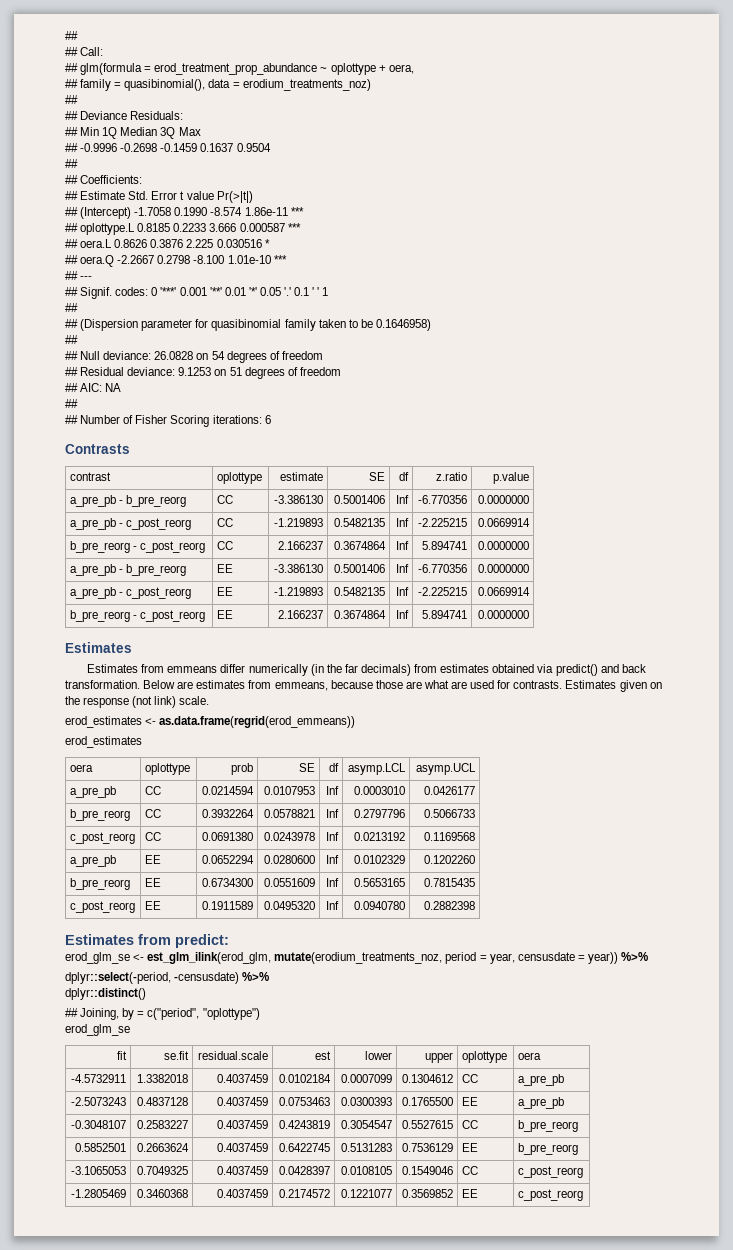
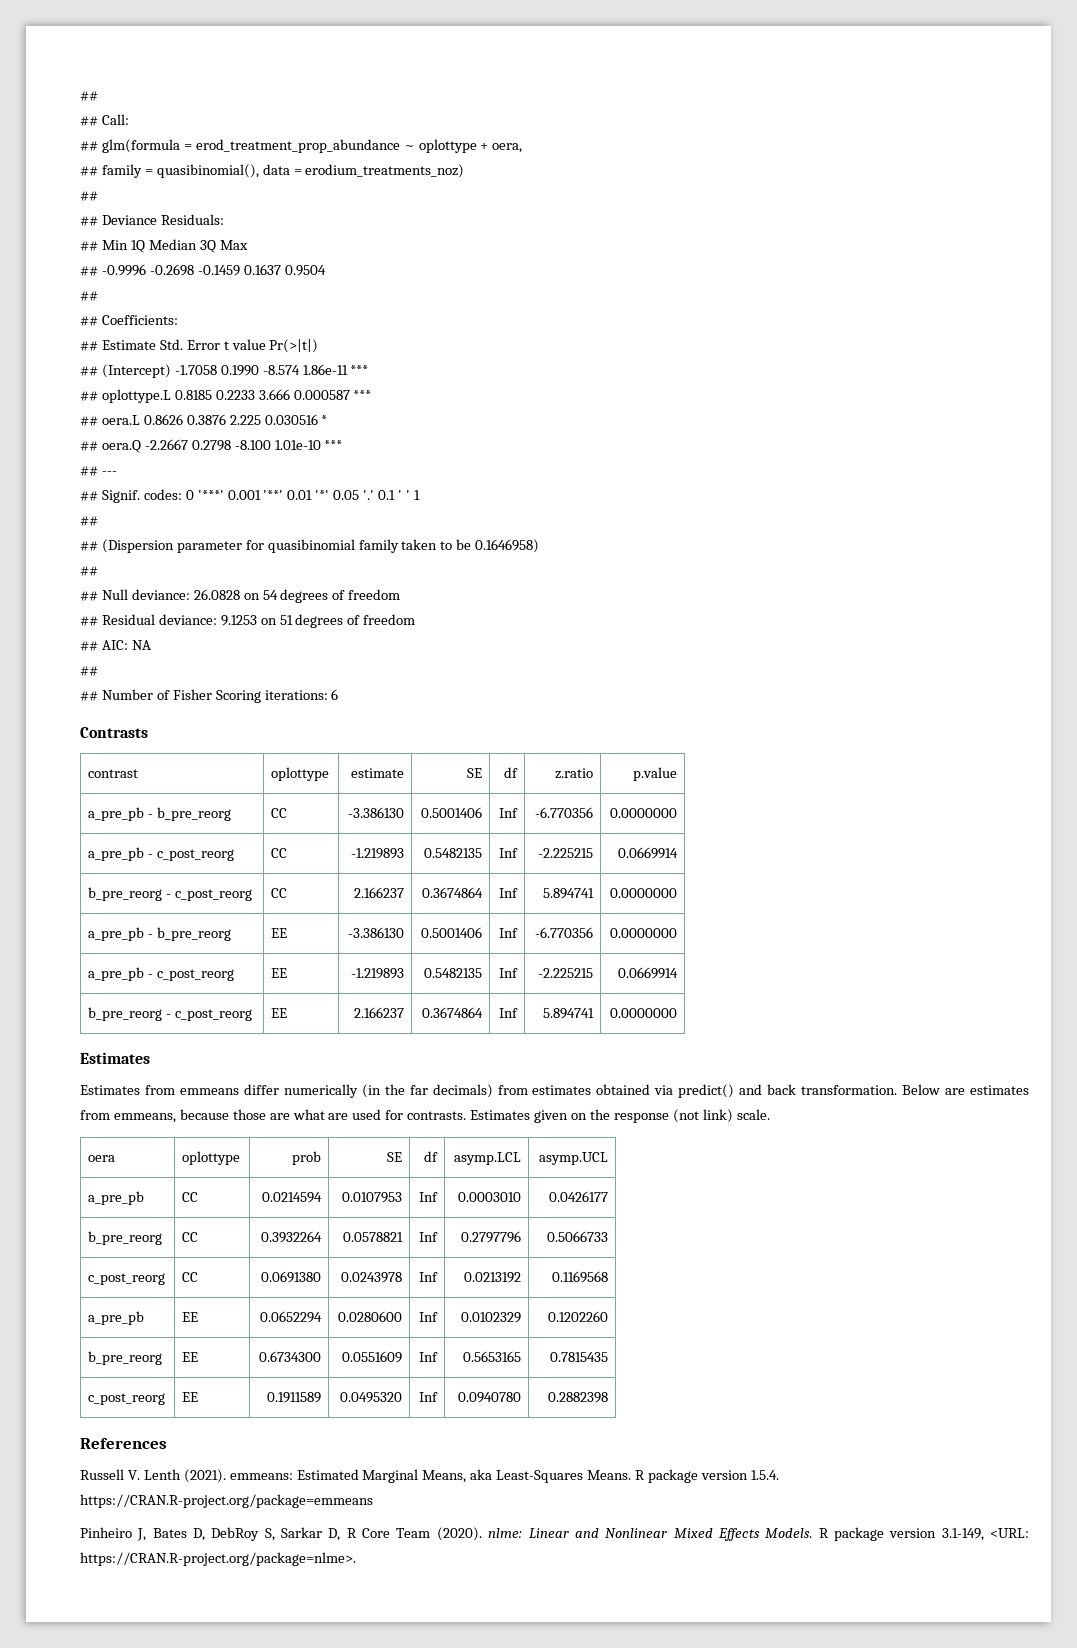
[65,716,356,728] [65,736,142,748] // erod_estimates <- as.data.frame(regrid(erod_emmeans)) // erod_estimates -> (770, 1114) none
[65,934,229,948] [65,952,649,964] [65,972,270,984] [65,988,146,1000] [65,1008,260,1020] [65,1024,130,1036] [117,1051,128,1060] [164,1051,190,1060] [198,1051,269,1060] [315,1051,332,1060] [365,1051,393,1060] [425,1052,454,1063] [461,1051,507,1063] [517,1052,541,1060] [71,1074,127,1083] [137,1074,189,1083] [217,1074,269,1083] [279,1074,332,1083] [341,1074,393,1083] [402,1074,454,1083] [461,1074,478,1083] [517,1074,564,1086] [71,1097,127,1106] [137,1097,189,1106] [217,1097,269,1106] [279,1097,331,1106] [341,1097,393,1106] [402,1097,454,1106] [461,1097,478,1106] [517,1097,564,1109] [71,1120,127,1129] [137,1120,189,1129] [217,1120,269,1129] [279,1120,331,1129] [341,1120,393,1129] [402,1120,454,1129] [461,1120,478,1129] [517,1120,578,1132] [75,1143,127,1152] [137,1143,190,1152] [217,1143,269,1152] [279,1143,331,1152] [341,1143,393,1152] [402,1143,454,1152] [461,1143,478,1152] [517,1143,578,1155] [71,1166,127,1175] [137,1166,189,1175] [217,1166,269,1175] [279,1166,331,1175] [341,1166,393,1175] [402,1166,454,1175] [461,1166,478,1175] [517,1166,583,1178] [71,1189,127,1198] [137,1189,189,1198] [217,1189,269,1198] [279,1189,331,1198] [341,1189,393,1198] [402,1189,454,1198] [461,1189,478,1198] [517,1189,583,1201] Estimates from predict: // erod_glm_se <- est_glm_ilink(erod_glm, mutate(erodium_treatments_noz, period = year, censusdate = year)) %>% // dplyr::select(-period, -censusdate) %>% // dplyr::distinct() // ## Joining, by = c("period", "oplottype") // erod_glm_se // fit | se.fit | residual.scale | est | lower | upper | oplottype | oera // -4.5732911 | 1.3382018 | 0.4037459 | 0.0102184 | 0.0007099 | 0.1304612 | CC | a_pre_pb // -2.5073243 | 0.4837128 | 0.4037459 | 0.0753463 | 0.0300393 | 0.1765500 | EE | a_pre_pb // -0.3048107 | 0.2583227 | 0.4037459 | 0.4243819 | 0.3054547 | 0.5527615 | CC | b_pre_reorg // 0.5852501 | 0.2663624 | 0.4037459 | 0.6422745 | 0.5131283 | 0.7536129 | EE | b_pre_reorg // -3.1065053 | 0.7049325 | 0.4037459 | 0.0428397 | 0.0108105 | 0.1549046 | CC | c_post_reorg // -1.2805469 | 0.3460368 | 0.4037459 | 0.2174572 | 0.1221077 | 0.3569852 | EE | c_post_reorg -> [80,1438,167,1449] [80,1469,779,1483] [80,1494,373,1508] [80,1527,1029,1541] [80,1552,356,1566] References // Russell V. Lenth (2021). emmeans: Estimated Marginal Means, aka Least-Squares Means. R package version 1.5.4. https://CRAN.R-project.org/package=emmeans // Pinheiro J, Bates D, DebRoy S, Sarkar D, R Core Team (2020). nlme: Linear and Nonlinear Mixed Effects Models. R package version 3.1-149, <URL: https://CRAN.R-project.org/package=nlme>.

